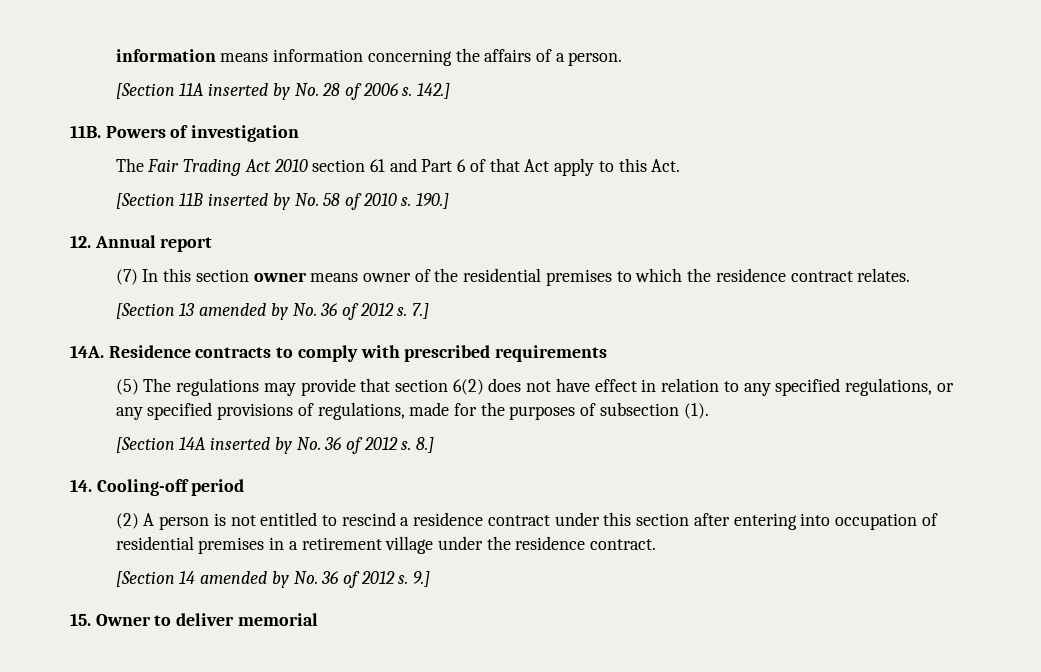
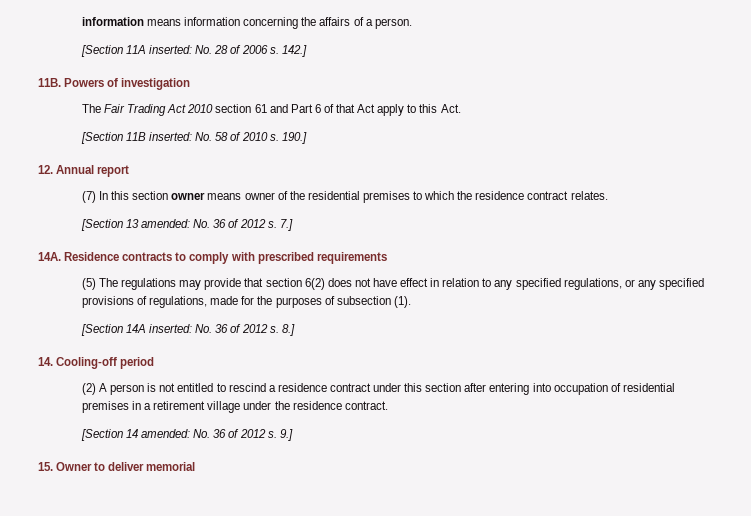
[208,83,290,100] inserted by -> [149,45,193,54] inserted:
[208,193,290,210] inserted by -> [149,132,193,141] inserted:
[199,303,288,320] amended by -> [141,219,191,228] amended:
[210,437,292,454] inserted by -> [149,324,193,333] inserted:
[200,571,289,588] amended by -> [141,429,191,438] amended:

